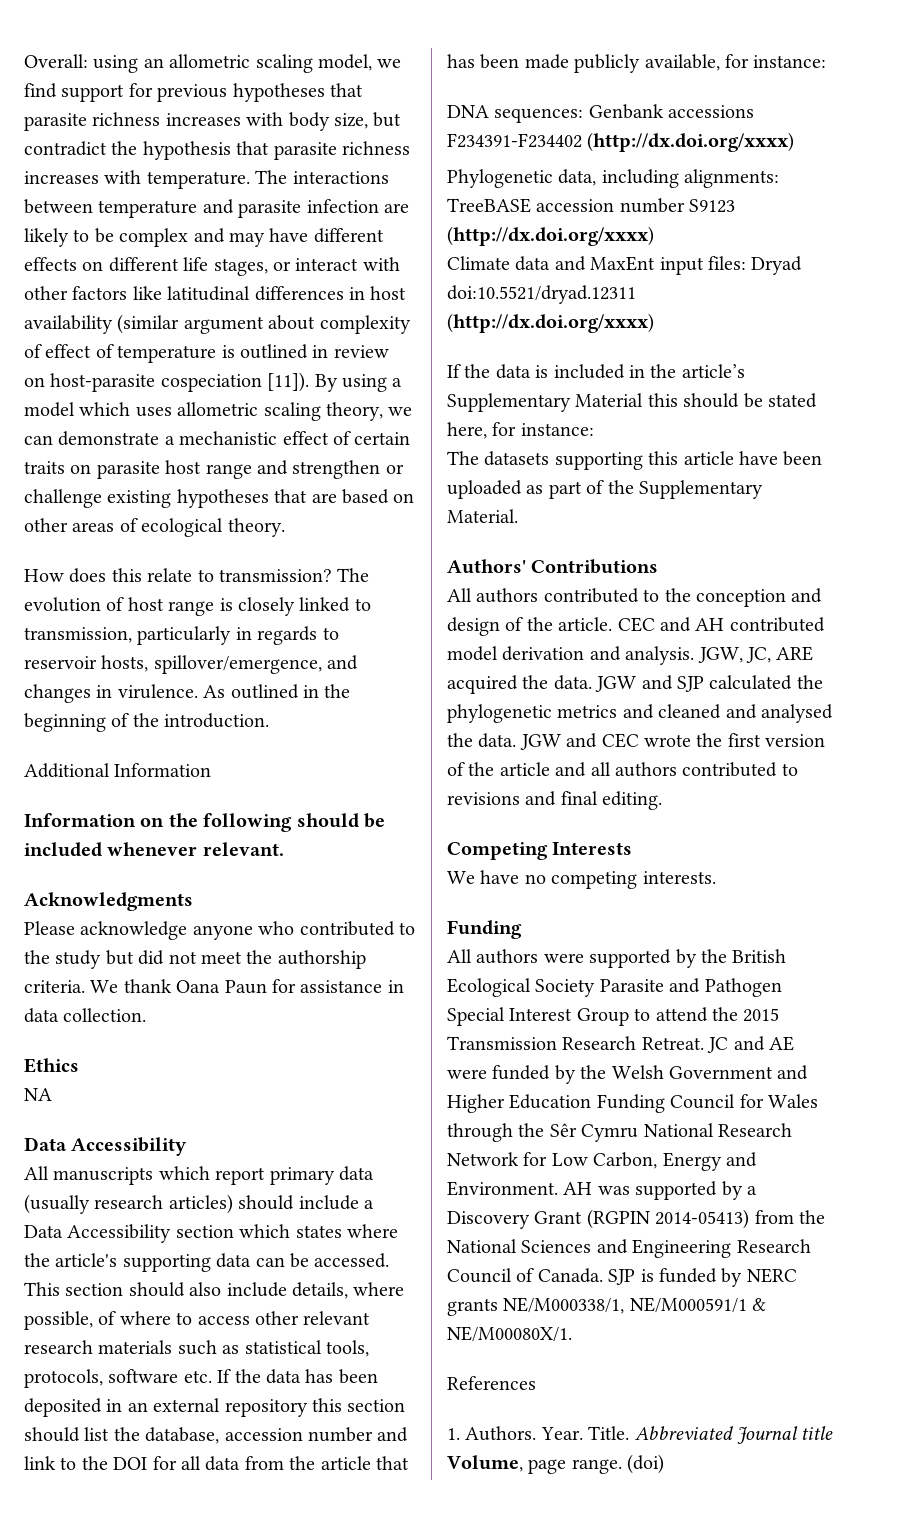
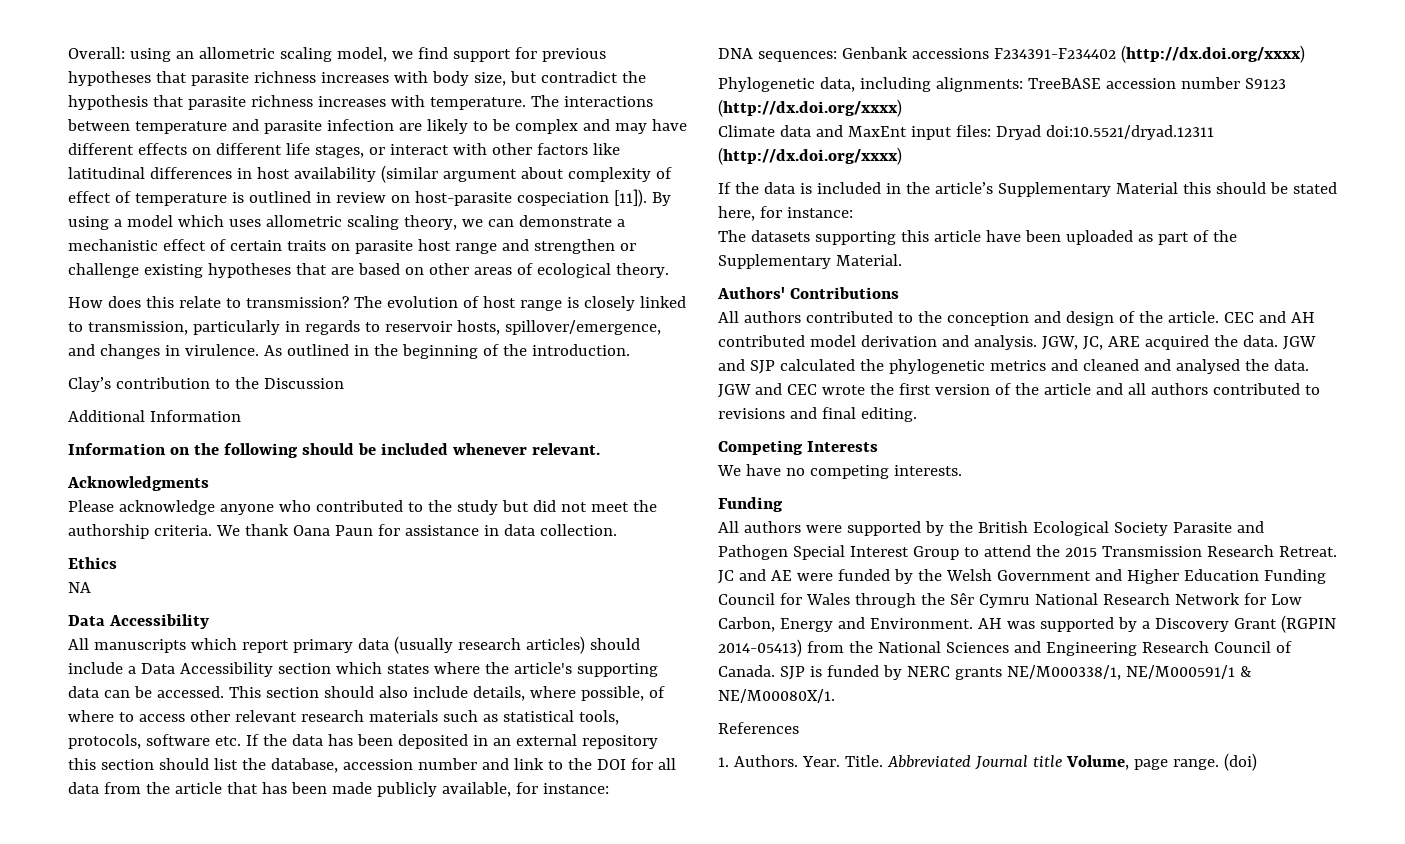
(270, 720) none -> [68,377,344,392] // Clay’s contribution to the Discussion

